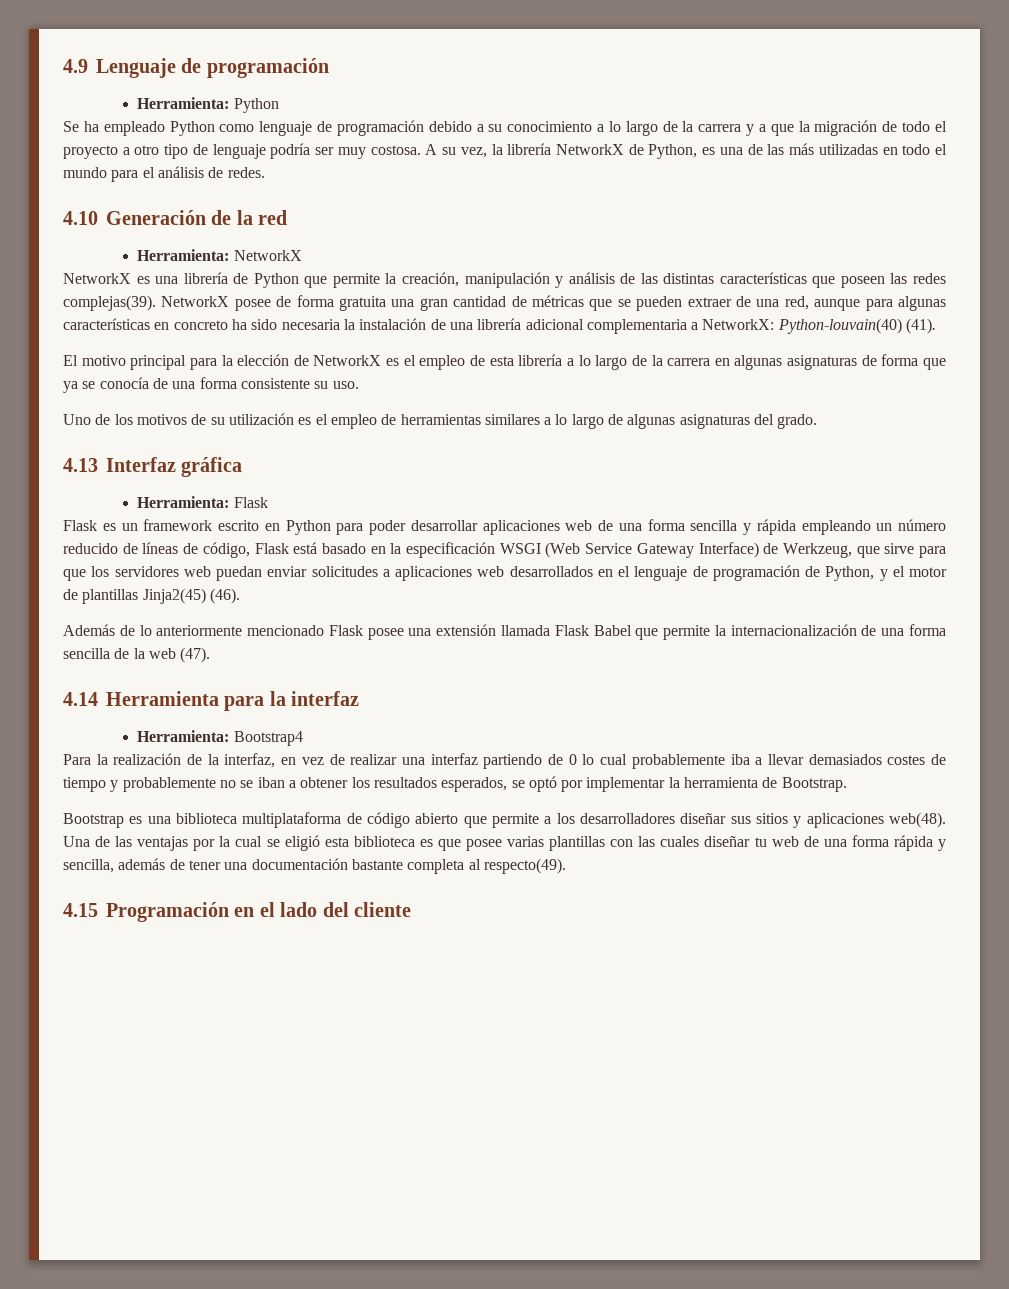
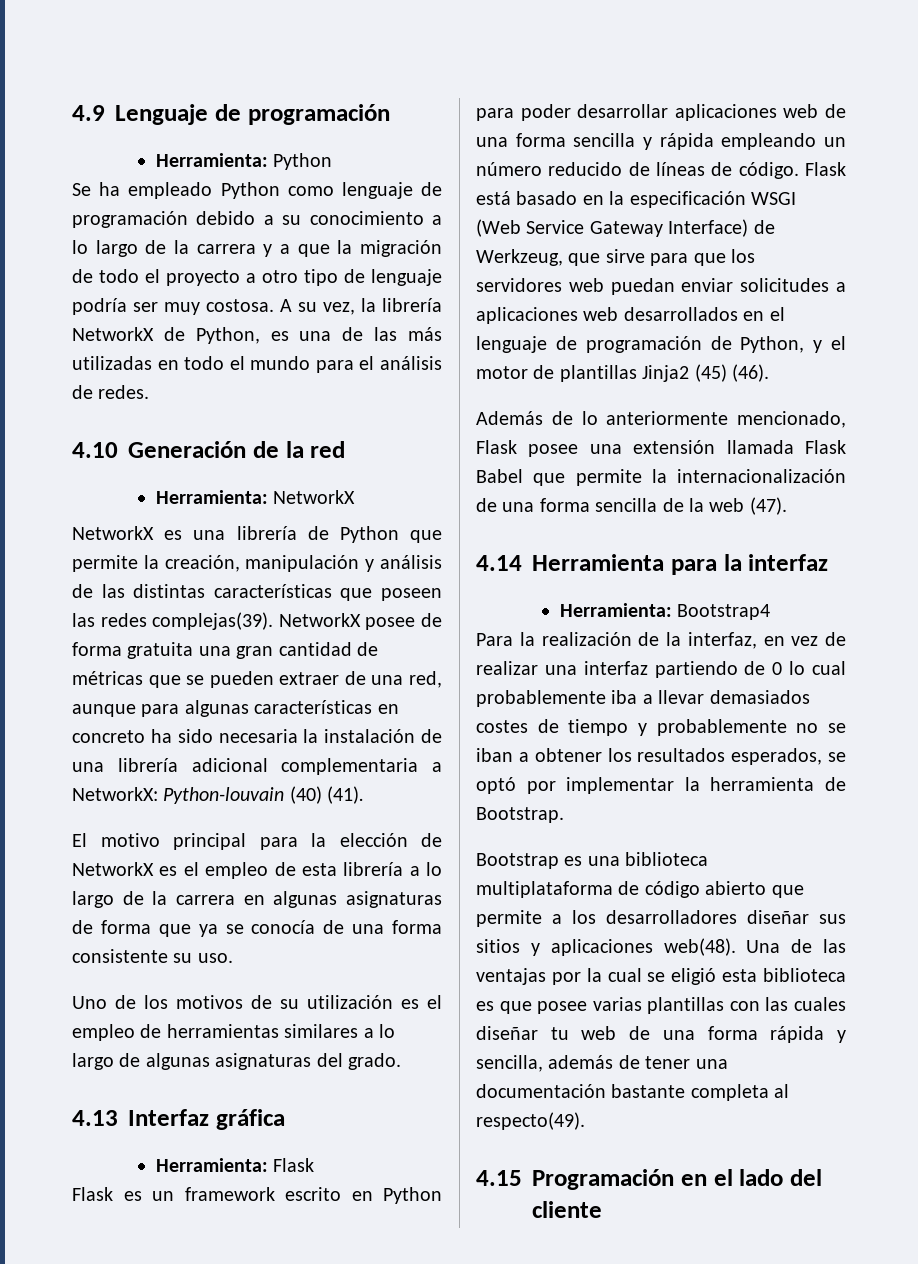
[777,318,902,334] Python-louvain(40) -> [163,786,322,804] Python-louvain (40)
[202,542,250,558] código, -> [738,162,799,179] código.
[142,588,206,604] Jinja2(45) -> [642,364,727,382] Jinja2 (45)
[247,625,325,636] mencionado -> [737,411,846,428] mencionado,

